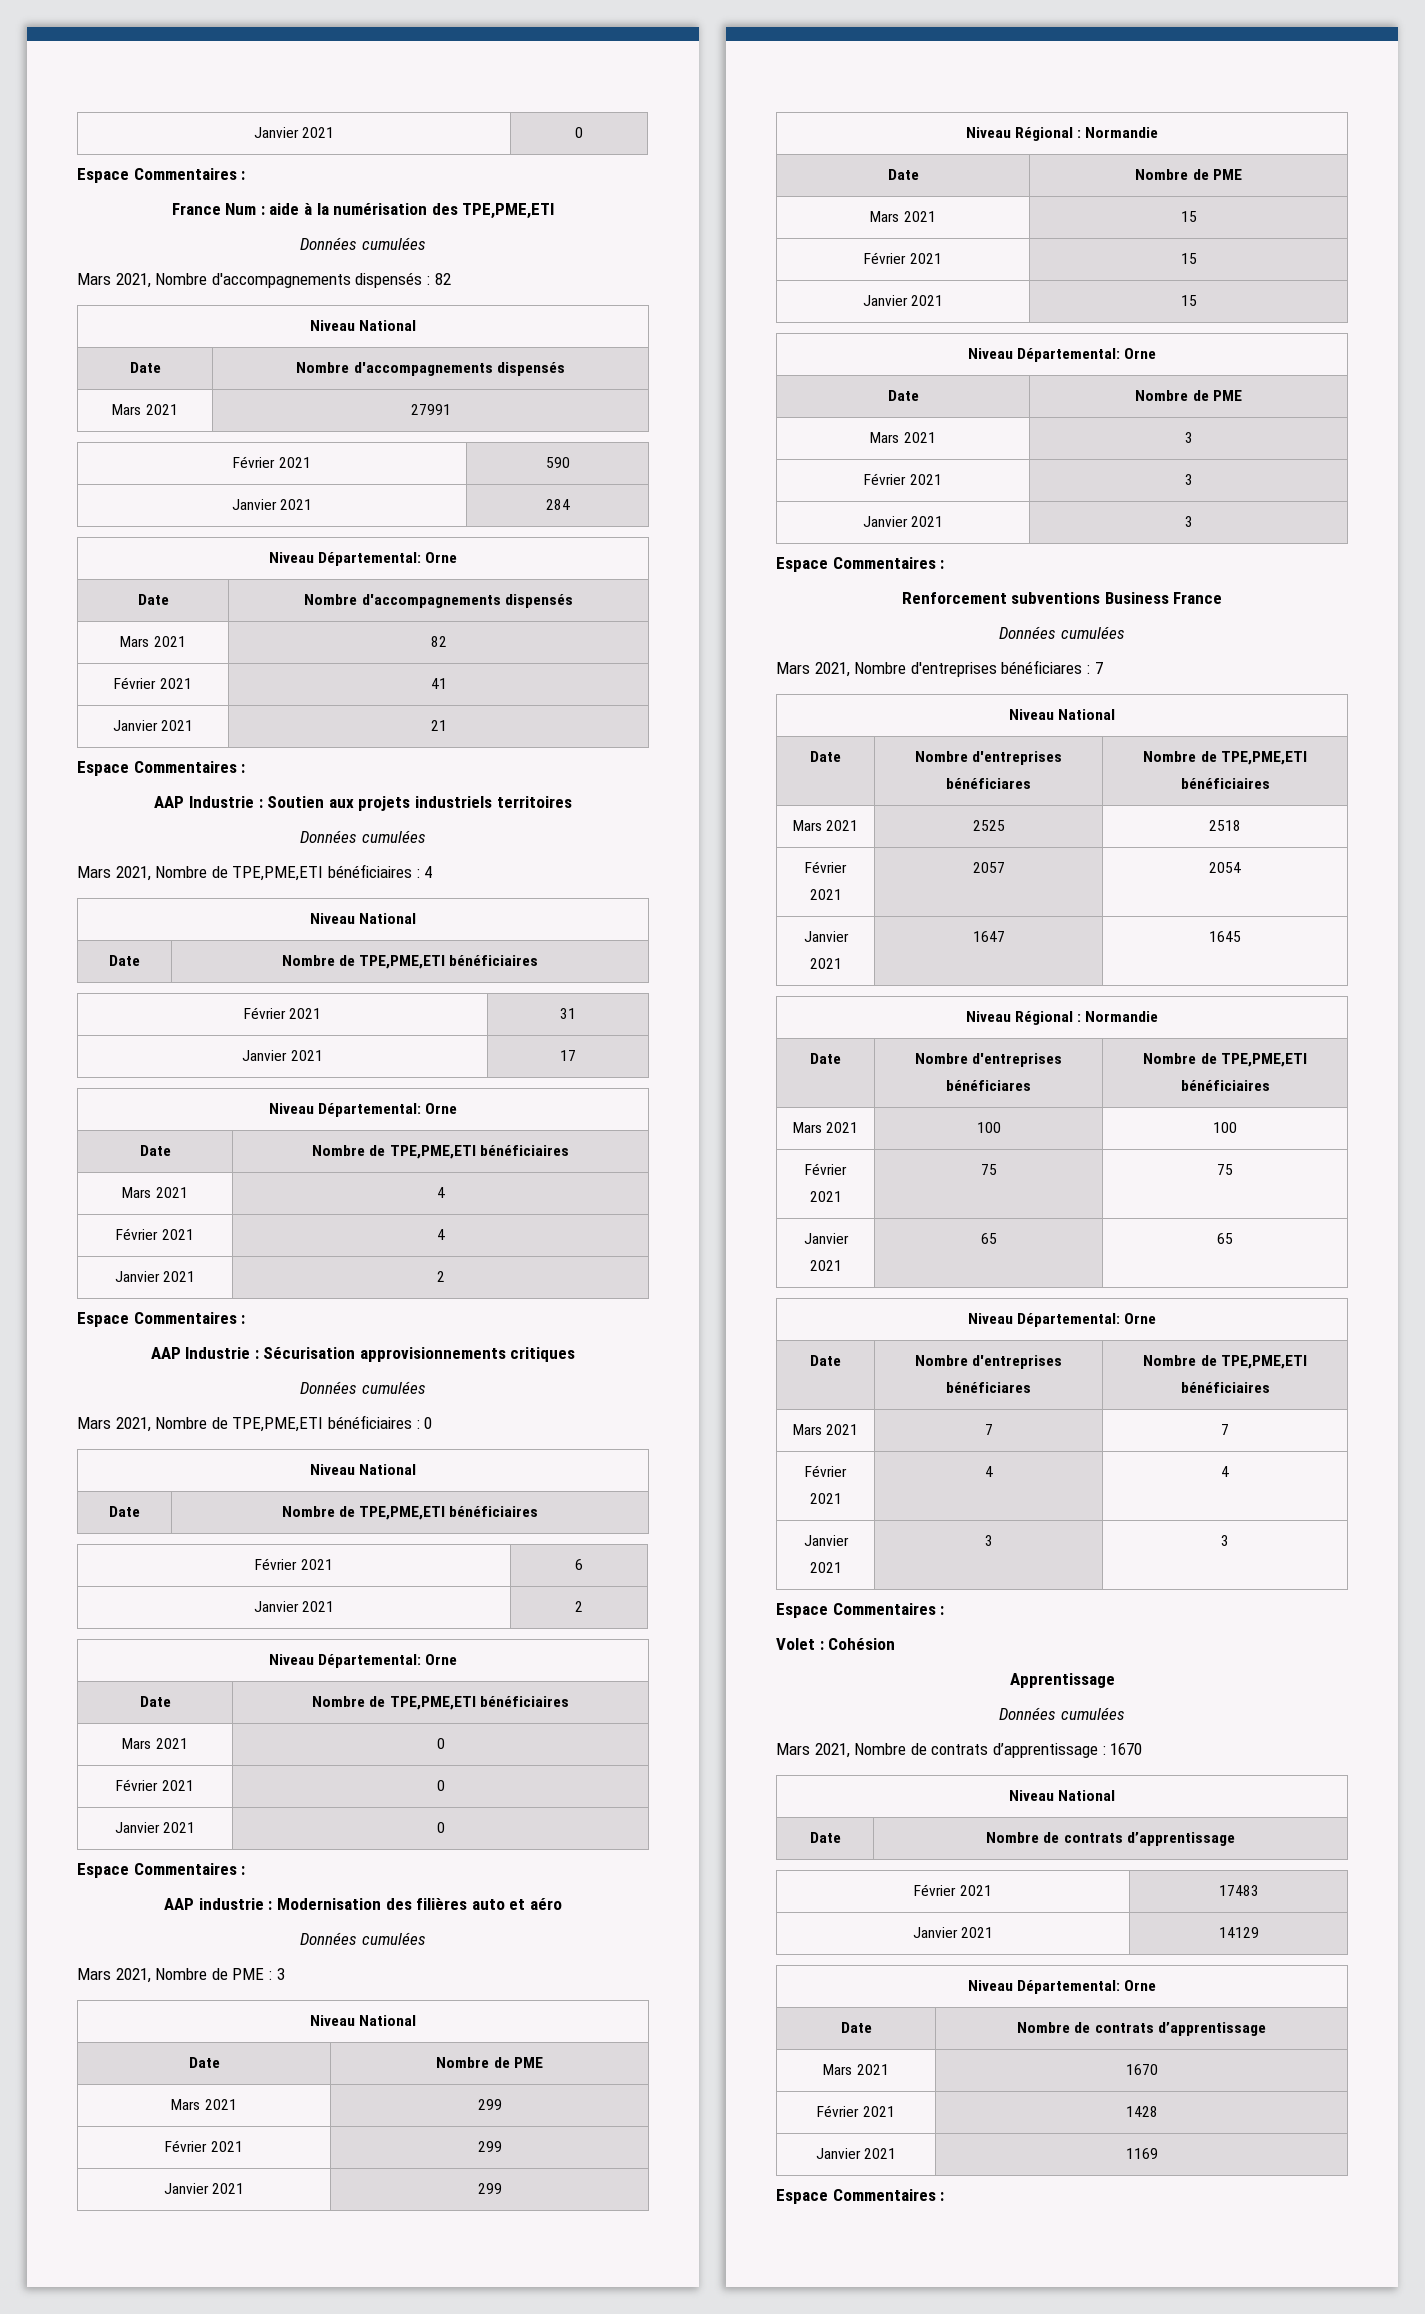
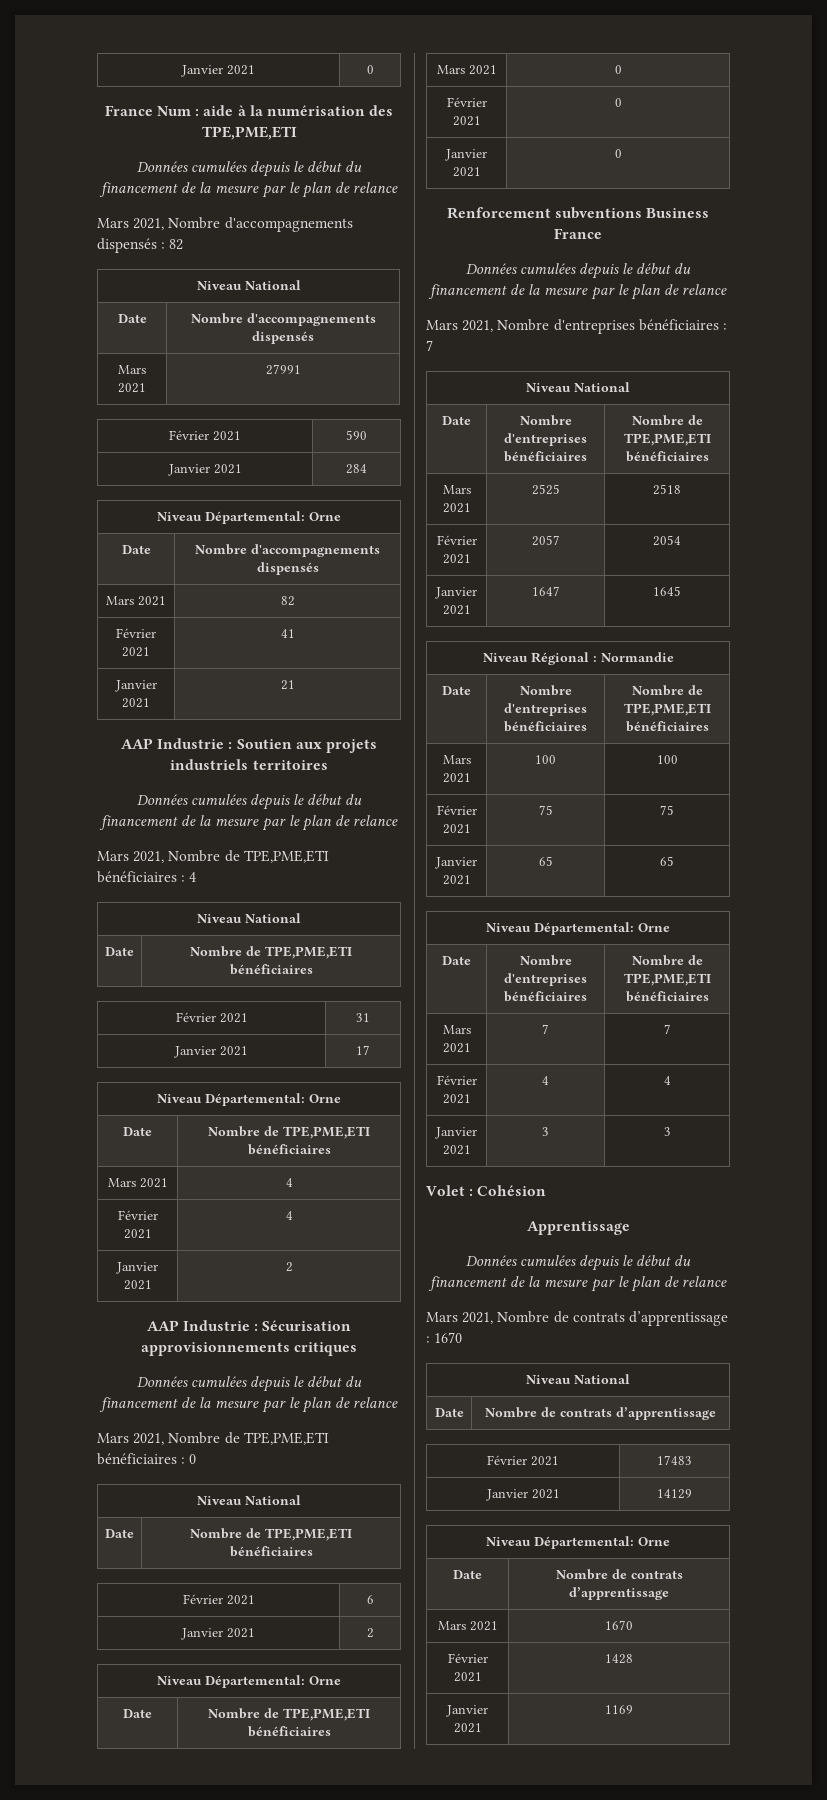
[253,127,335,138] [575,127,583,138] [77,168,246,183] Janvier 2021 | 0 // Espace Commentaires : -> [181,65,255,77] [366,65,374,74] Janvier 2021 | 0
(426, 243) none -> [249,161,363,177] [98,182,399,198] depuis le début du financement de la mesure par le plan de relance
[77,761,246,776] // Espace Commentaires : -> (295, 685) none
(426, 836) none -> [249,794,363,810] [98,815,399,831] depuis le début du financement de la mesure par le plan de relance
[77,1312,246,1327] // Espace Commentaires : -> (293, 1267) none
(426, 1387) none -> [249,1376,363,1392] [98,1397,399,1413] depuis le début du financement de la mesure par le plan de relance
[77,1863,246,1878] [164,1898,562,1910] [300,1932,426,1945] [77,1968,285,1983] [309,2015,417,2026] [188,2057,220,2068] [436,2057,543,2068] [171,2099,237,2110] [477,2099,502,2110] [165,2140,243,2152] [477,2141,502,2152] [163,2183,245,2194] [477,2183,502,2194] [965,127,1159,141] [887,169,919,180] [1135,169,1242,180] [870,211,936,222] [1180,211,1197,222] [864,252,942,264] [1180,253,1197,264] [862,295,944,306] [1180,295,1197,306] [967,348,1157,362] [887,390,919,401] [1135,390,1242,401] [870,432,936,443] [1184,432,1193,443] [864,473,942,485] [1184,474,1193,485] [862,516,944,527] [1184,516,1193,527] [776,557,945,572] // Espace Commentaires : // AAP industrie : Modernisation des filières auto et aéro // Données cumulées // Mars 2021, Nombre de PME : 3 // Niveau National // Date | Nombre de PME // Mars 2021 | 299 // Février 2021 | 299 // Janvier 2021 | 299 // Niveau Régional : Normandie // Date | Nombre de PME // Mars 2021 | 15 // Février 2021 | 15 // Janvier 2021 | 15 // Niveau Départemental: Orne // Date | Nombre de PME // Mars 2021 | 3 // Février 2021 | 3 // Janvier 2021 | 3 // Espace Commentaires : -> (622, 153) none
(1125, 632) none -> [578,263,692,279] [427,284,728,300] depuis le début du financement de la mesure par le plan de relance
[1001,660,1083,674] bénéficiares -> [638,319,719,331] bénéficiaires
[946,778,1031,789] bénéficiares -> [504,451,587,462] bénéficiaires
[946,1080,1031,1091] bénéficiares -> [504,721,587,732] bénéficiaires
[946,1382,1031,1393] bénéficiares -> [504,991,587,1002] bénéficiaires
[776,1603,945,1618] // Espace Commentaires : -> (671, 1131) none
(1125, 1713) none -> [578,1255,692,1271] [427,1276,728,1292] depuis le début du financement de la mesure par le plan de relance
[776,2189,945,2204] // Espace Commentaires : -> (633, 1709) none

